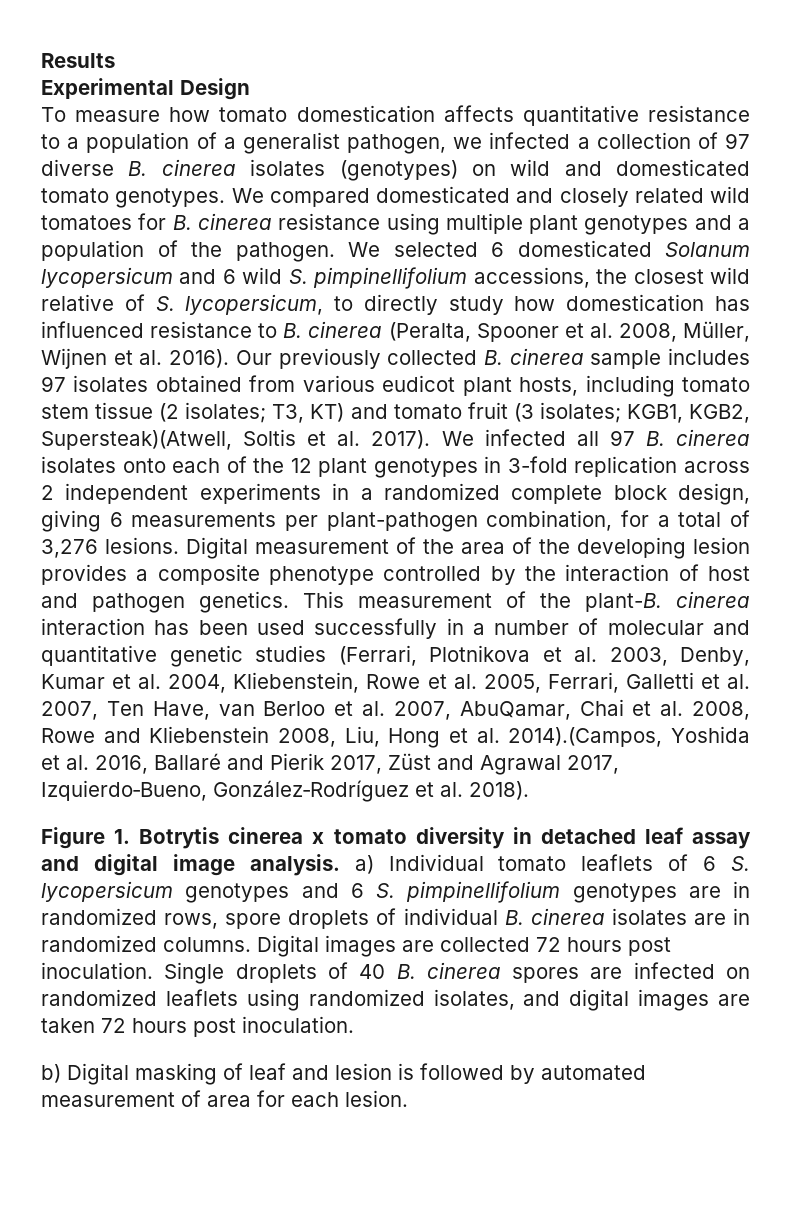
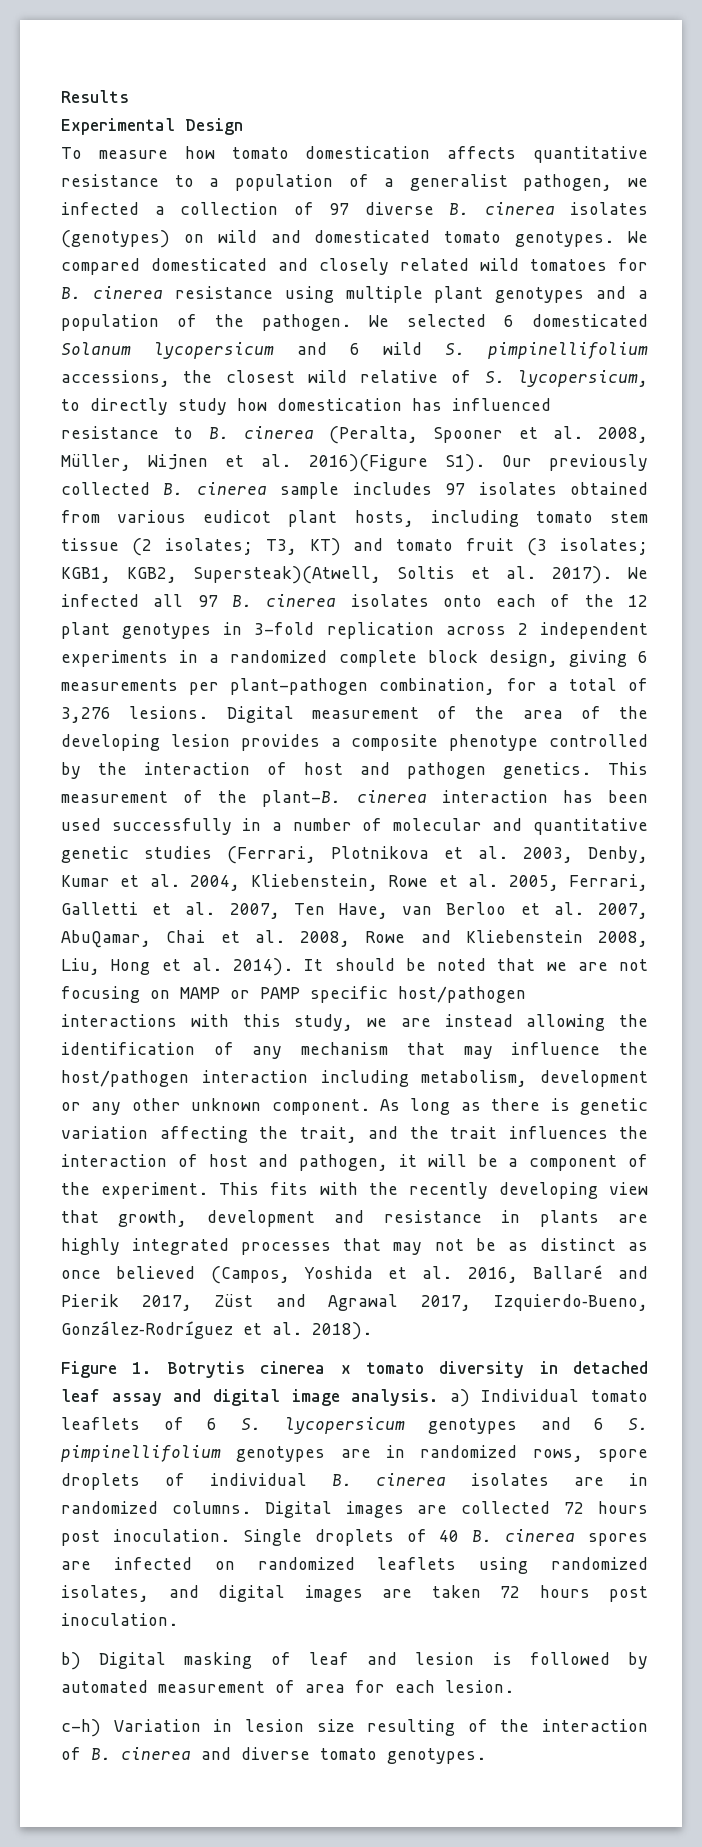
[169,349,230,368] 2016). -> [308,454,485,472] 2016)(Figure S1).
[508,727,663,747] 2014).(Campos, -> [233,958,648,976] [61,986,526,1003] [61,1014,648,1031] [61,1042,648,1059] [61,1070,648,1087] [61,1098,648,1115] [61,1126,648,1143] [61,1154,648,1171] [61,1182,648,1199] [61,1210,649,1227] [61,1238,648,1255] [61,1266,290,1284] 2014). It should be noted that we are not focusing on MAMP or PAMP specific host/pathogen interactions with this study, we are instead allowing the identification of any mechanism that may influence the host/pathogen interaction including metabolism, development or any other unknown component. As long as there is genetic variation affecting the trait, and the trait influences the interaction of host and pathogen, it will be a component of the experiment. This fits with the recently developing view that growth, development and resistance in plants are highly integrated processes that may not be as distinct as once believed (Campos,
(408, 1098) none -> [61,1719,648,1737] [61,1747,486,1764] // c-h) Variation in lesion size resulting of the interaction of B. cinerea and diverse tomato genotypes.

